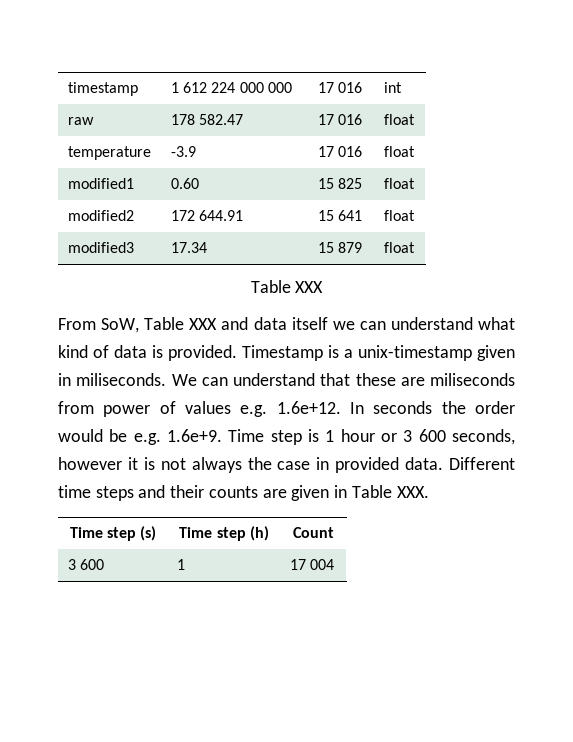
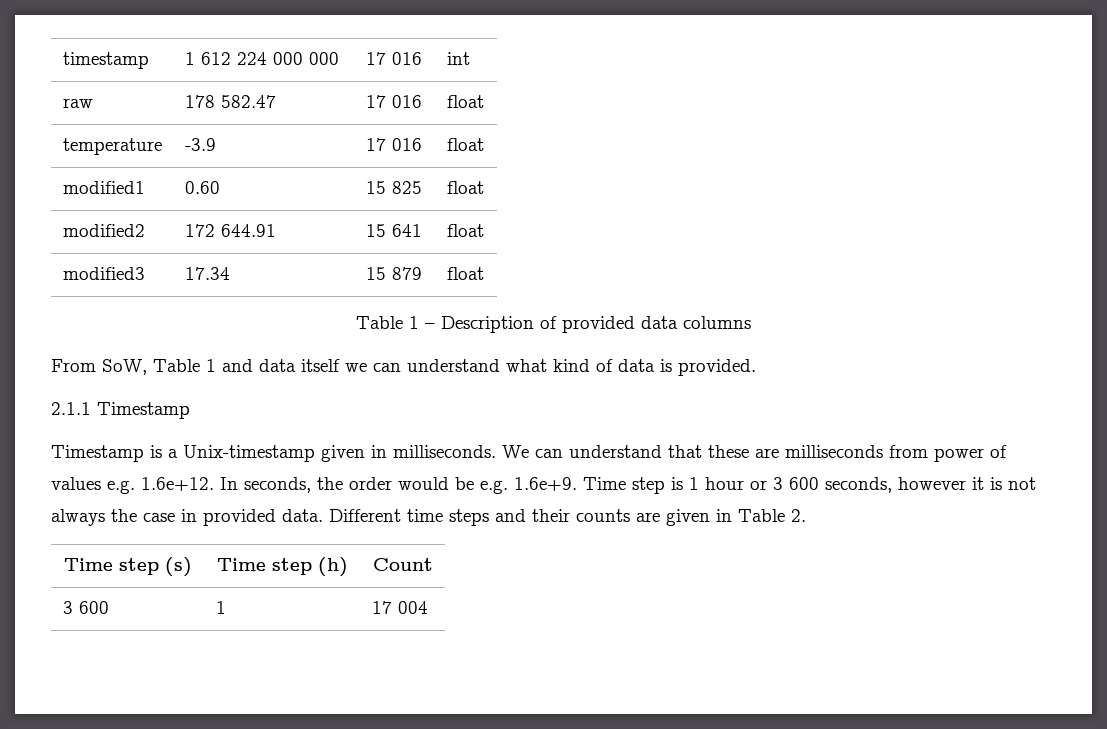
[295,281,324,293] XXX -> [409,316,751,333] 1 – Description of provided data columns
[189,318,218,330] XXX -> [206,359,216,372] 1
(237, 353) none -> [51,402,190,419] // 2.1.1 Timestamp //
[358,345,515,361] [58,373,167,386] unix-timestamp given in miliseconds. -> [183,445,496,462] Unix-timestamp given in milliseconds.
[430,373,515,386] miliseconds -> [785,445,883,458] milliseconds
[373,401,433,414] seconds -> [244,477,311,493] seconds,
[396,486,429,498] XXX. -> [791,509,806,522] 2.

